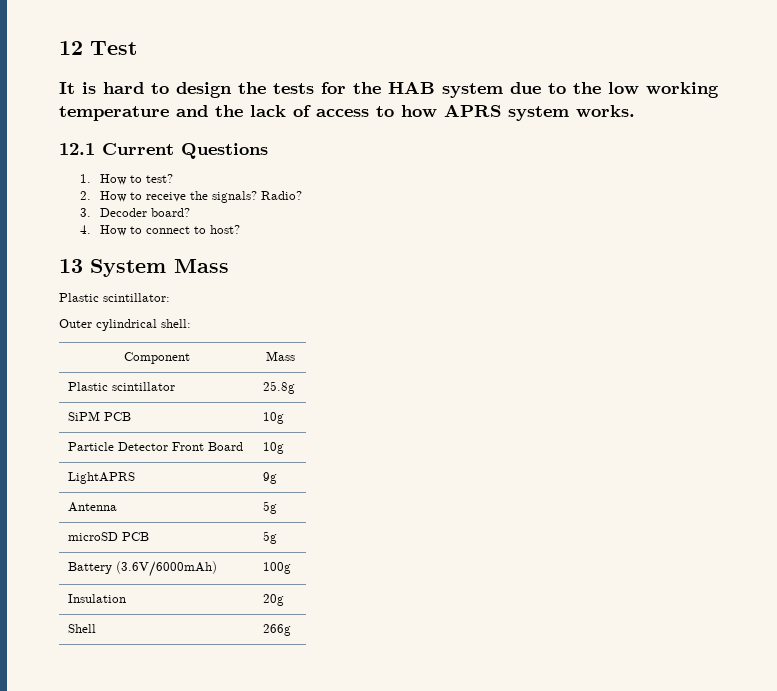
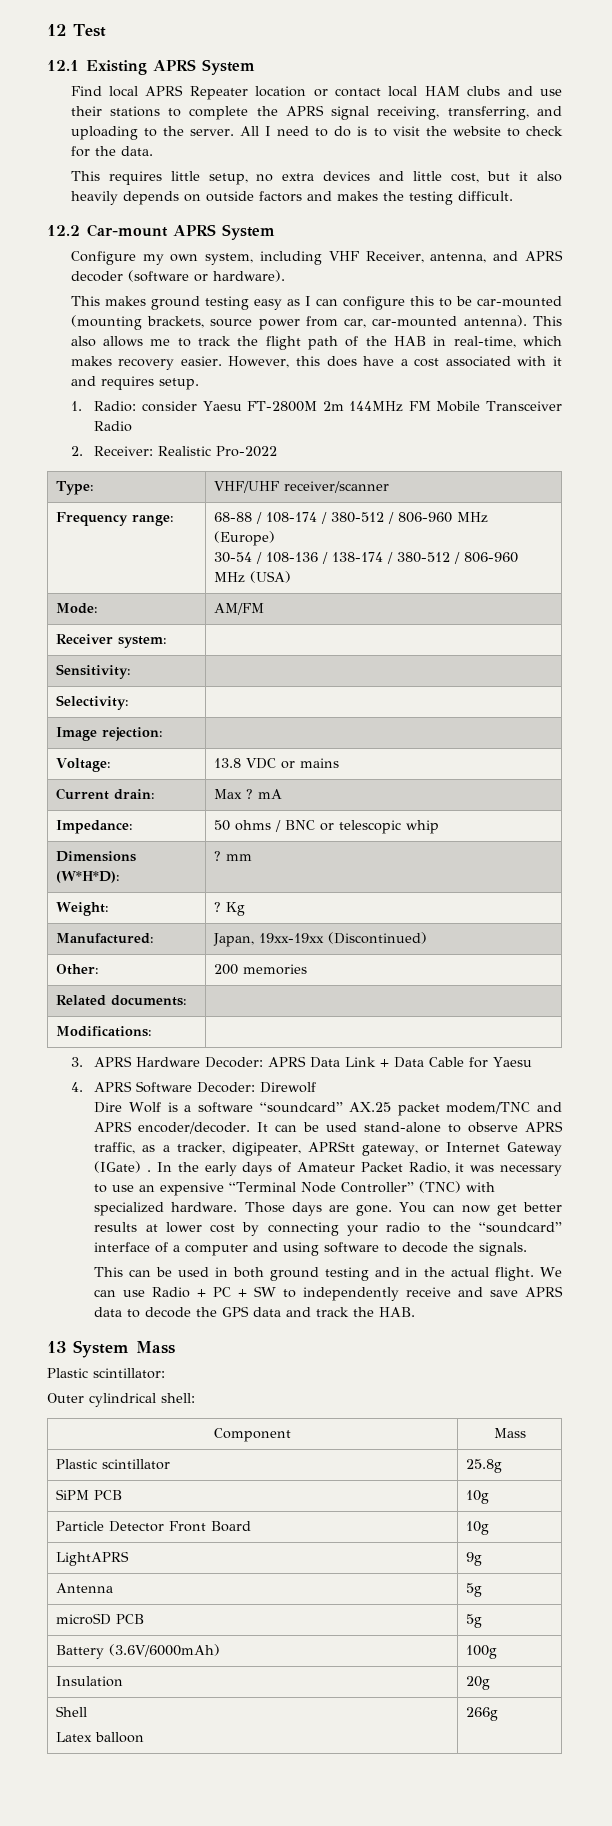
[59,81,719,98] [59,104,635,121] [59,143,268,159] [79,174,174,185] [79,191,303,203] [79,208,191,217] [79,225,241,236] It is hard to design the tests for the HAB system due to the low working temperature and the lack of access to how APRS system works. // 12.1 Current Questions // 1. How to test? // 2. How to receive the signals? Radio? // 3. Decoder board? // 4. How to connect to host? -> [47,59,256,75] [70,85,563,100] [70,105,562,120] [70,126,563,140] [70,146,153,157] [70,171,562,185] [70,191,513,205] [47,224,276,240] [70,250,563,265] [70,270,285,282] [70,296,562,310] [70,315,563,330] [70,336,562,350] [70,356,562,370] [70,376,199,390] [70,401,563,412] [94,421,133,432] [70,446,278,457] [55,481,94,495] [213,481,389,493] [55,512,174,526] [213,512,488,524] [213,531,275,546] [213,552,518,564] [213,571,291,583] [55,603,98,614] [213,603,264,615] [55,634,167,648] [55,664,131,679] [55,695,129,710] [55,727,163,741] [55,758,111,772] [213,758,339,769] [55,788,155,800] [213,789,282,799] [55,820,133,834] [213,820,439,834] [55,851,136,862] [55,871,120,883] [213,851,252,861] [55,902,109,916] [213,902,245,916] [55,933,154,944] [212,932,427,947] [55,964,99,975] [213,964,307,975] [55,995,187,1006] [55,1026,152,1037] [70,1056,533,1068] [70,1081,317,1093] [94,1102,562,1116] [94,1121,563,1134] [94,1141,562,1156] [94,1161,562,1176] [94,1181,496,1196] [94,1202,562,1216] [94,1222,562,1236] [94,1242,528,1256] [94,1267,563,1281] [94,1286,563,1301] [94,1306,416,1318] 12.1 Existing APRS System // Find local APRS Repeater location or contact local HAM clubs and use their stations to complete the APRS signal receiving, transferring, and uploading to the server. All I need to do is to visit the website to check for the data. // This requires little setup, no extra devices and little cost, but it also heavily depends on outside factors and makes the testing difficult. // 12.2 Car-mount APRS System // Configure my own system, including VHF Receiver, antenna, and APRS decoder (software or hardware). // This makes ground testing easy as I can configure this to be car-mounted (mounting brackets, source power from car, car-mounted antenna). This also allows me to track the flight path of the HAB in real-time, which makes recovery easier. However, this does have a cost associated with it and requires setup. // 1. Radio: consider Yaesu FT-2800M 2m 144MHz FM Mobile Transceiver Radio // 2. Receiver: Realistic Pro-2022 // Type: | VHF/UHF receiver/scanner // Frequency range: | 68-88 / 108-174 / 380-512 / 806-960 MHz (Europe) // 30-54 / 108-136 / 138-174 / 380-512 / 806-960 MHz (USA) // Mode: | AM/FM // Receiver system: | // Sensitivity: | // Selectivity: | // Image rejection: | // Voltage: | 13.8 VDC or mains // Current drain: | Max ? mA // Impedance: | 50 ohms / BNC or telescopic whip // Dimensions (W*H*D): | ? mm // Weight: | ? Kg // Manufactured: | Japan, 19xx-19xx (Discontinued) // Other: | 200 memories // Related documents: | // Modifications: | // 3. APRS Hardware Decoder: APRS Data Link + Data Cable for Yaesu // 4. APRS Software Decoder: Direwolf // Dire Wolf is a software “soundcard” AX.25 packet modem/TNC and APRS encoder/decoder. It can be used stand-alone to observe APRS traffic, as a tracker, digipeater, APRStt gateway, or Internet Gateway (IGate) . In the early days of Amateur Packet Radio, it was necessary to use an expensive “Terminal Node Controller” (TNC) with specialized hardware. Those days are gone. You can now get better results at lower cost by connecting your radio to the “soundcard” interface of a computer and using software to decode the signals. // This can be used in both ground testing and in the actual flight. We can use Radio + PC + SW to independently receive and save APRS data to decode the GPS data and track the HAB.
(97, 628) none -> [55,1732,144,1743] // Latex balloon

